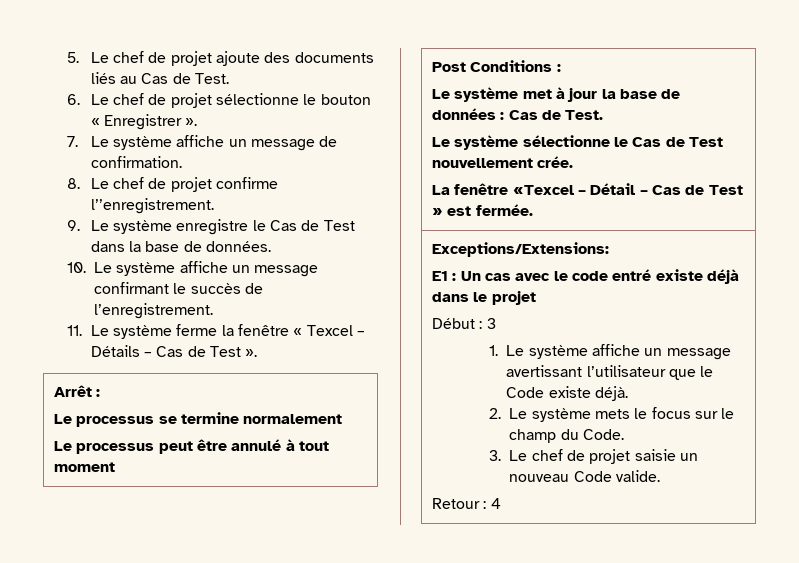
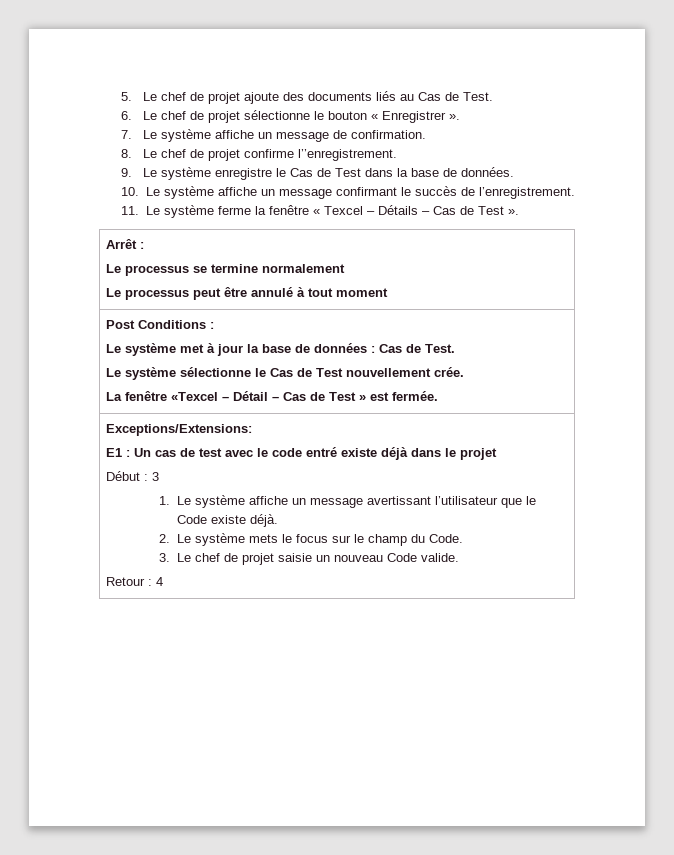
(512, 277) none -> [180,448,223,457] de test

